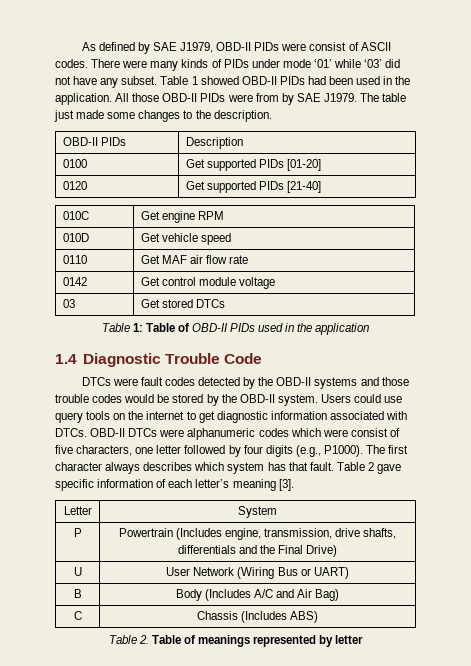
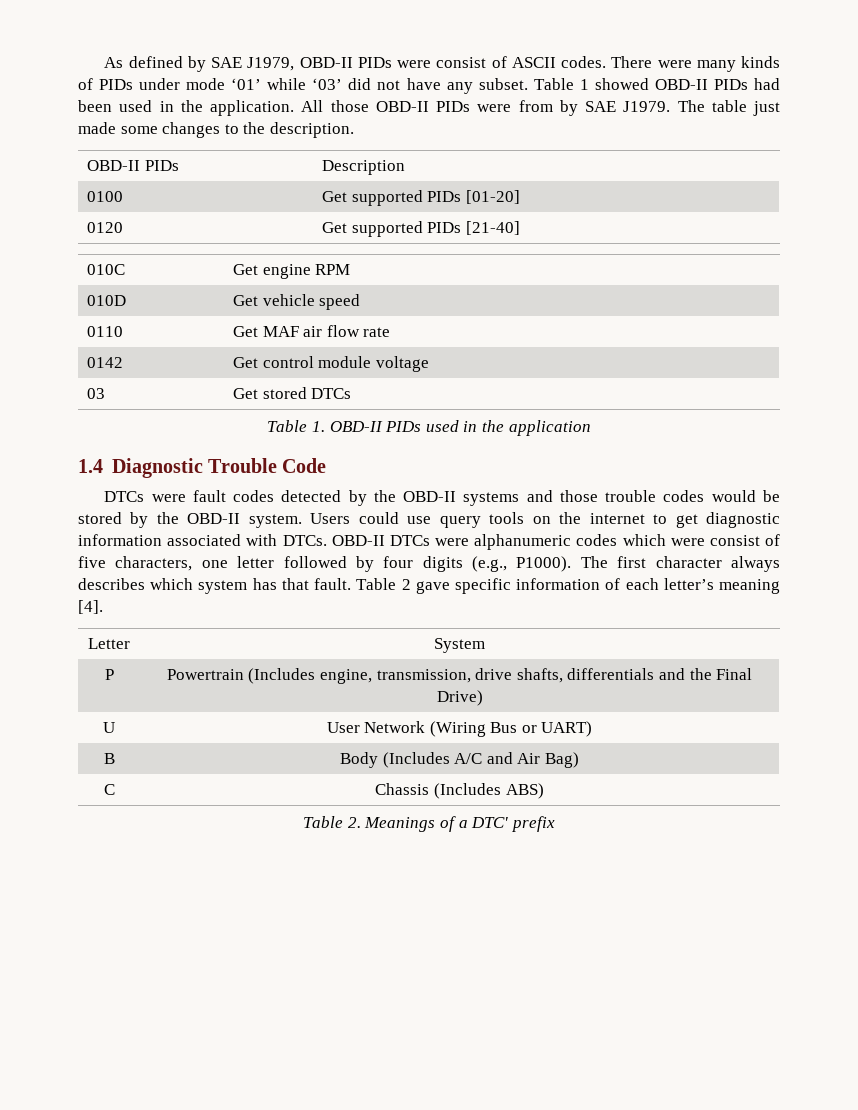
[132,323,189,332] 1: Table of -> [312,421,326,432] 1.
[278,479,294,491] [3]. -> [78,600,103,614] [4].
[151,635,364,647] Table of meanings represented by letter -> [364,816,555,832] Meanings of a DTC' prefix

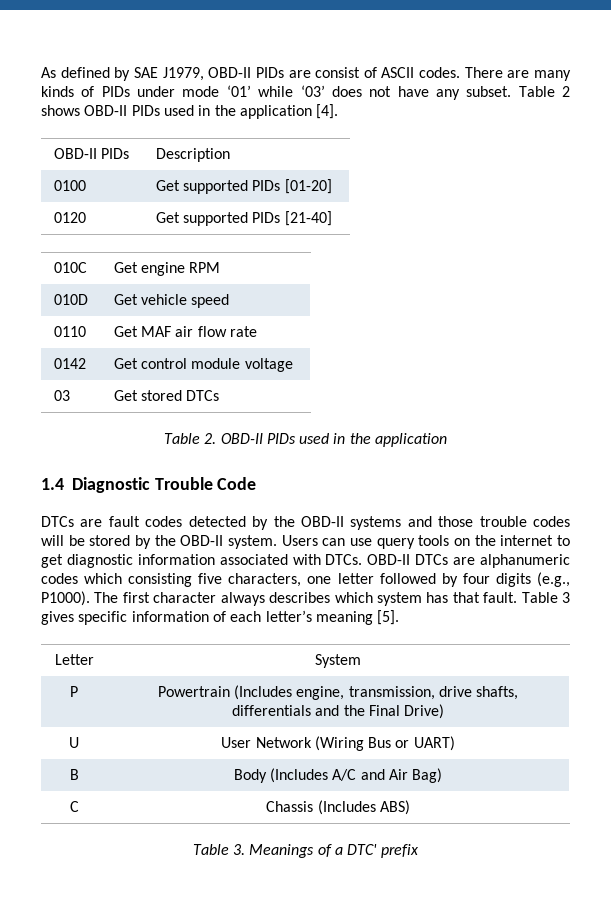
[397,60,432,68] were -> [288,70,311,78] are
[657,60,692,68] were -> [507,70,530,78] are
[348,78,372,90] did -> [331,86,362,97] does
[579,78,780,90] [78,100,780,116] [78,122,354,138] 1 showed OBD-II PIDs had been used in the application. All those OBD-II PIDs were from by SAE J1979. The table just made some changes to the description. -> [561,86,570,97] [41,104,339,119] 2 shows OBD-II PIDs used in the application [4].
[312,421,326,432] 1. -> [204,433,217,444] 2.
[151,494,186,502] were -> [80,519,103,527] are
[711,490,756,502] would -> [41,535,64,546] will
[358,512,399,524] could -> [322,538,346,546] can
[435,538,469,546] were -> [453,557,476,565] are
[670,534,780,546] were consist of -> [128,573,193,587] consisting
[401,579,450,594] 2 gave -> [562,592,570,603] [41,611,74,625] 3 gives
[78,600,103,614] [4]. -> [377,610,400,625] [5].
[347,817,361,828] 2. -> [232,844,245,855] 3.

